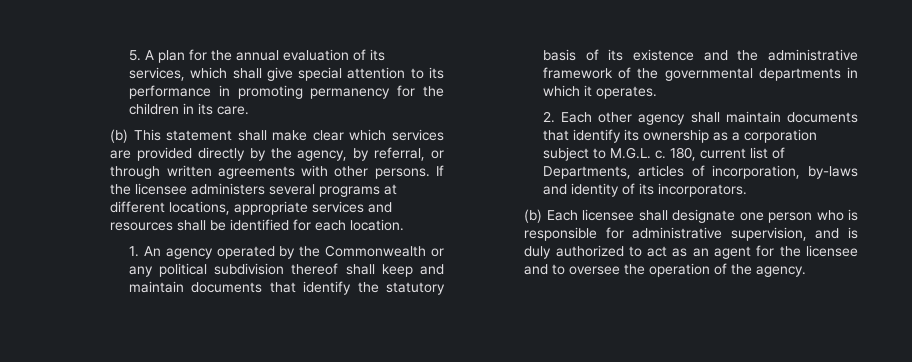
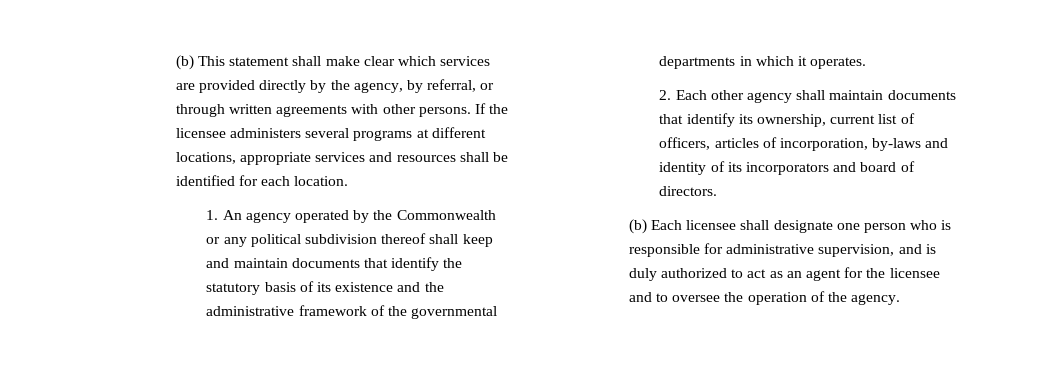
[128,49,385,63] [128,67,444,81] [128,85,444,99] [128,103,249,115] 5. A plan for the annual evaluation of its services, which shall give special attention to its performance in promoting permanency for the children in its care. // -> (175, 62) none
[642,129,817,143] [542,147,696,161] ownership as a corporation subject to M.G.L. c. 180, -> [757,114,827,127] ownership,
[542,166,631,179] Departments, -> [659,137,711,150] officers,
[657,183,747,197] incorporators. -> [746,161,915,175] [659,186,718,196] incorporators and board of directors.

